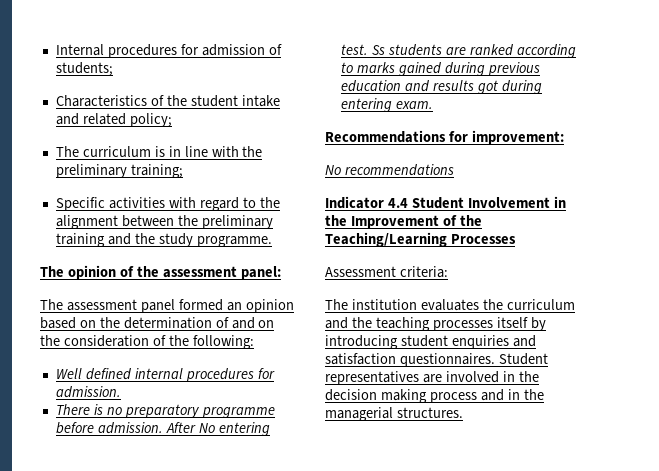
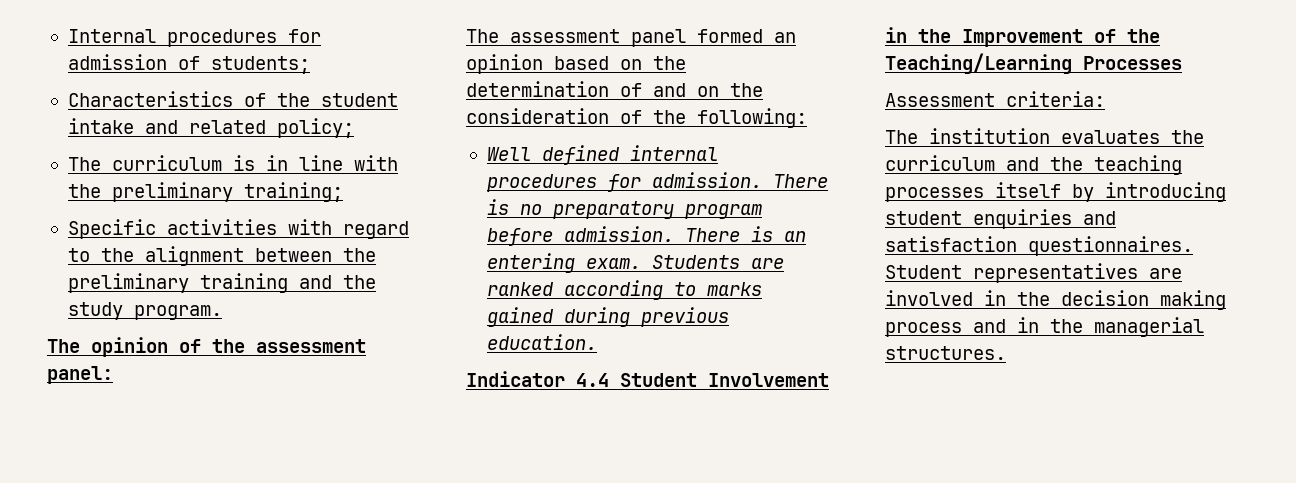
[196,236,272,247] programme. -> [133,305,222,320] program.
(121, 392) // -> (762, 180) none
[201,407,275,418] programme -> [684,204,762,219] program
[165,422,270,436] [340,44,442,56] After No entering test. Ss students -> [684,226,806,242] [486,253,740,273] There is an entering exam. Students
[340,80,542,94] [340,98,433,112] [325,130,564,145] [325,164,454,176] education and results got during entering exam. // Recommendations for improvement: // No recommendations -> [486,334,597,350] education.

